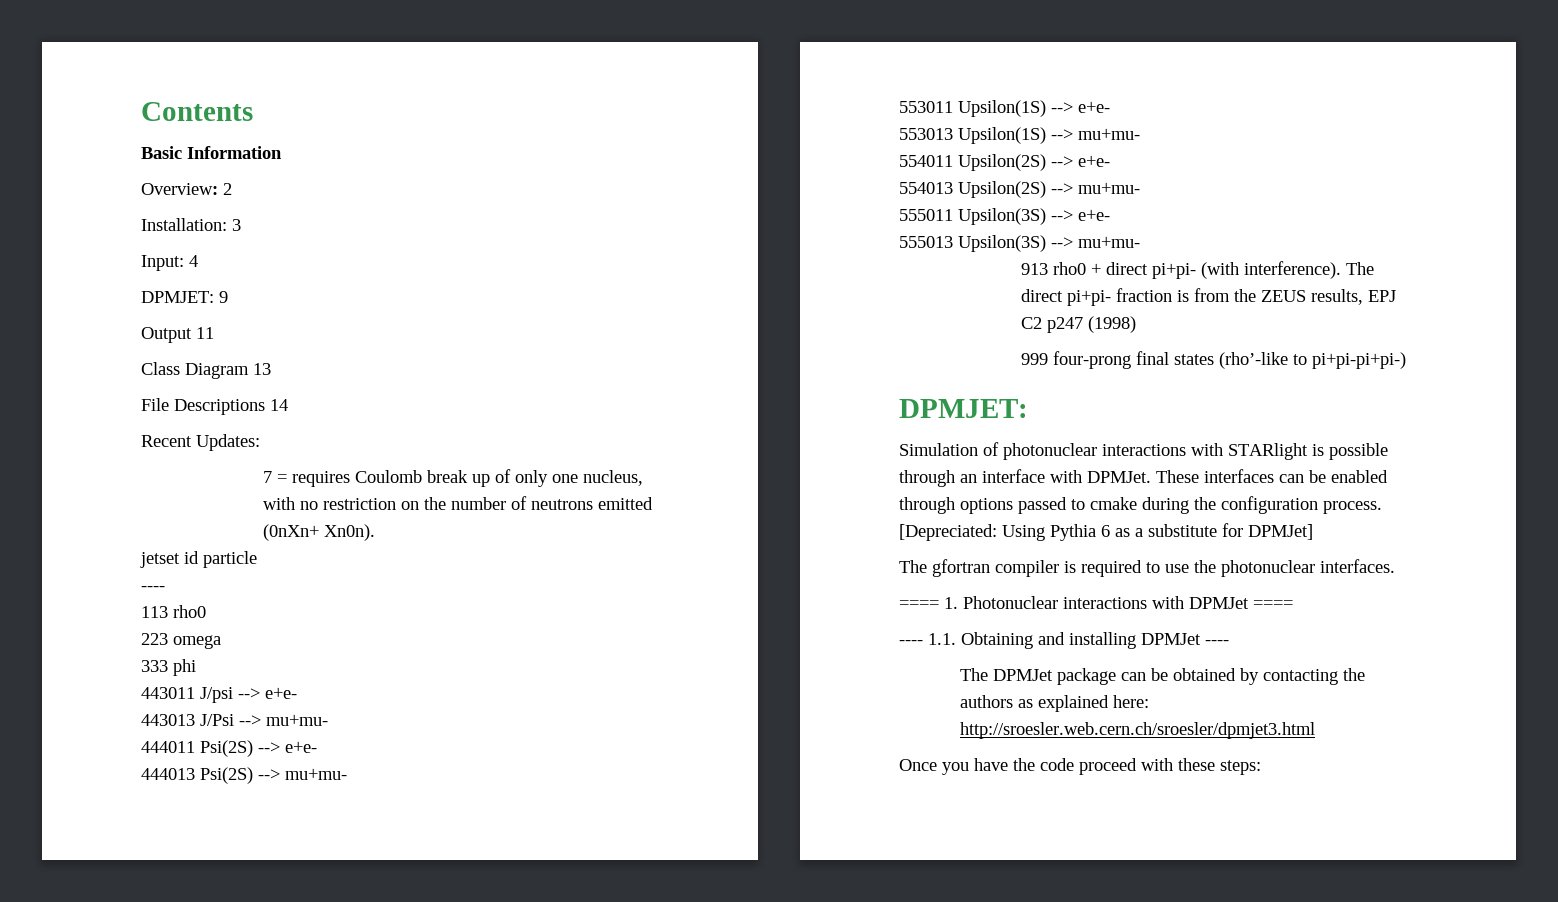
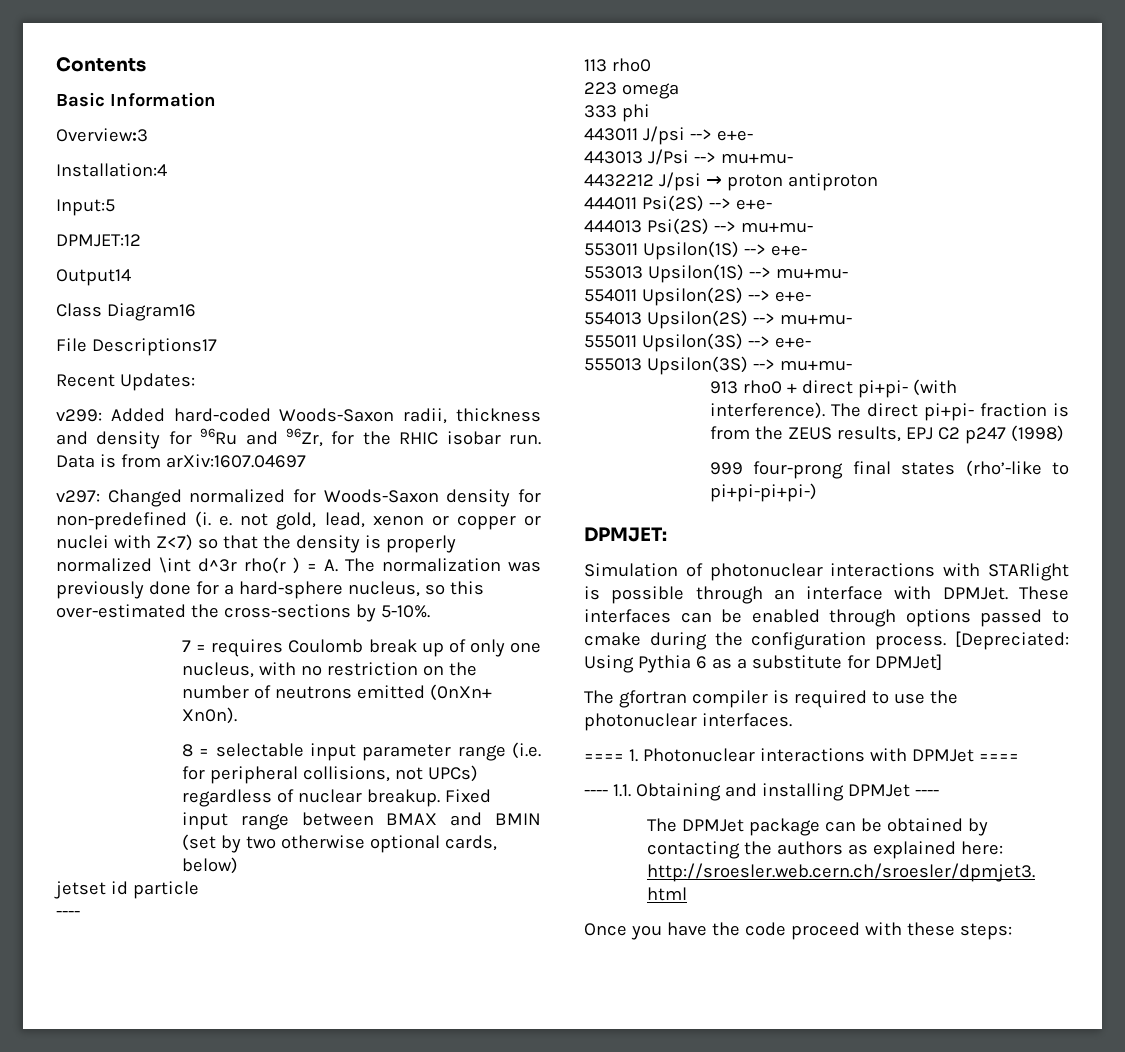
[141,183,232,195] [141,218,241,231] [141,255,198,271] [141,291,228,303] [141,327,214,343] Overview: 2 // Installation: 3 // Input: 4 // DPMJET: 9 // Output 11 -> [56,128,148,142] [56,163,167,177] [56,199,115,216] [56,234,141,247] [56,269,131,286] Overview:3 // Installation:4 // Input:5 // DPMJET:12 // Output14
[185,363,271,379] Diagram 13 -> [106,303,196,321] Diagram16
[174,399,288,415] Descriptions 14 -> [91,338,217,356] Descriptions17
(260, 442) none -> [56,408,541,424] [56,428,541,449] [56,454,306,468] [56,489,541,507] [56,511,541,530] [56,534,456,553] [56,557,541,574] [56,581,484,599] [56,604,430,622] // v299: Added hard-coded Woods-Saxon radii, thickness and density for 96Ru and 96Zr, for the RHIC isobar run. Data is from arXiv:1607.04697 // v297: Changed normalized for Woods-Saxon density for non-predefined (i. e. not gold, lead, xenon or copper or nuclei with Z<7) so that the density is properly normalized \int d^3r rho(r ) = A. The normalization was previously done for a hard-sphere nucleus, so this over-estimated the cross-sections by 5-10%.
(376, 532) none -> [182,742,541,761] [182,765,479,784] [182,789,492,807] [182,812,541,830] [182,834,498,853] [182,857,239,874] // 8 = selectable input parameter range (i.e. for peripheral collisions, not UPCs) regardless of nuclear breakup. Fixed input range between BMAX and BMIN (set by two otherwise optional cards, below)
(328, 720) none -> [584,172,878,191] // 4432212 J/psi → proton antiproton

